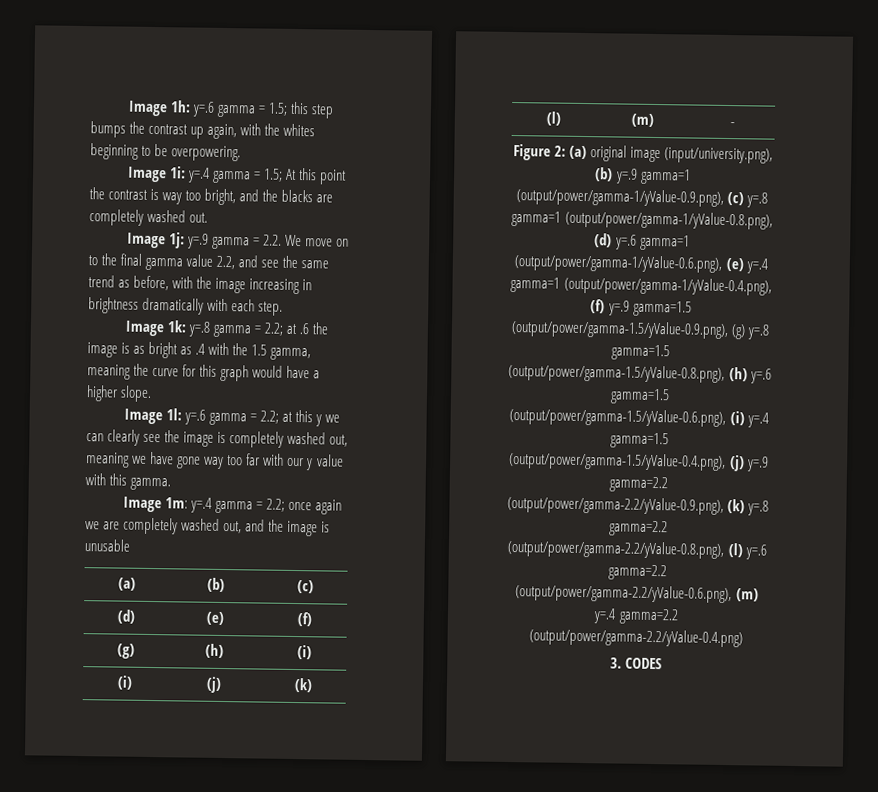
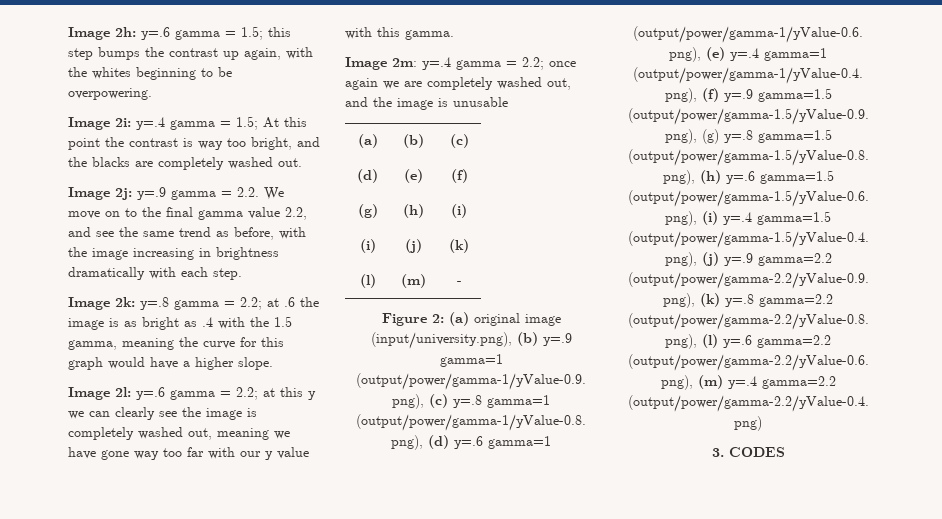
[127,100,191,117] Image 1h: -> [68,27,136,40] Image 2h:
[169,166,186,179] 1i: -> [115,118,131,127] 2i:
[168,232,185,249] 1j: -> [115,188,132,200] 2j:
[166,320,187,333] 1k: -> [115,297,135,307] 2k:
[165,408,182,421] 1l: -> [115,387,131,397] 2l:
[164,497,188,509] 1m: -> [392,58,417,67] 2m:

